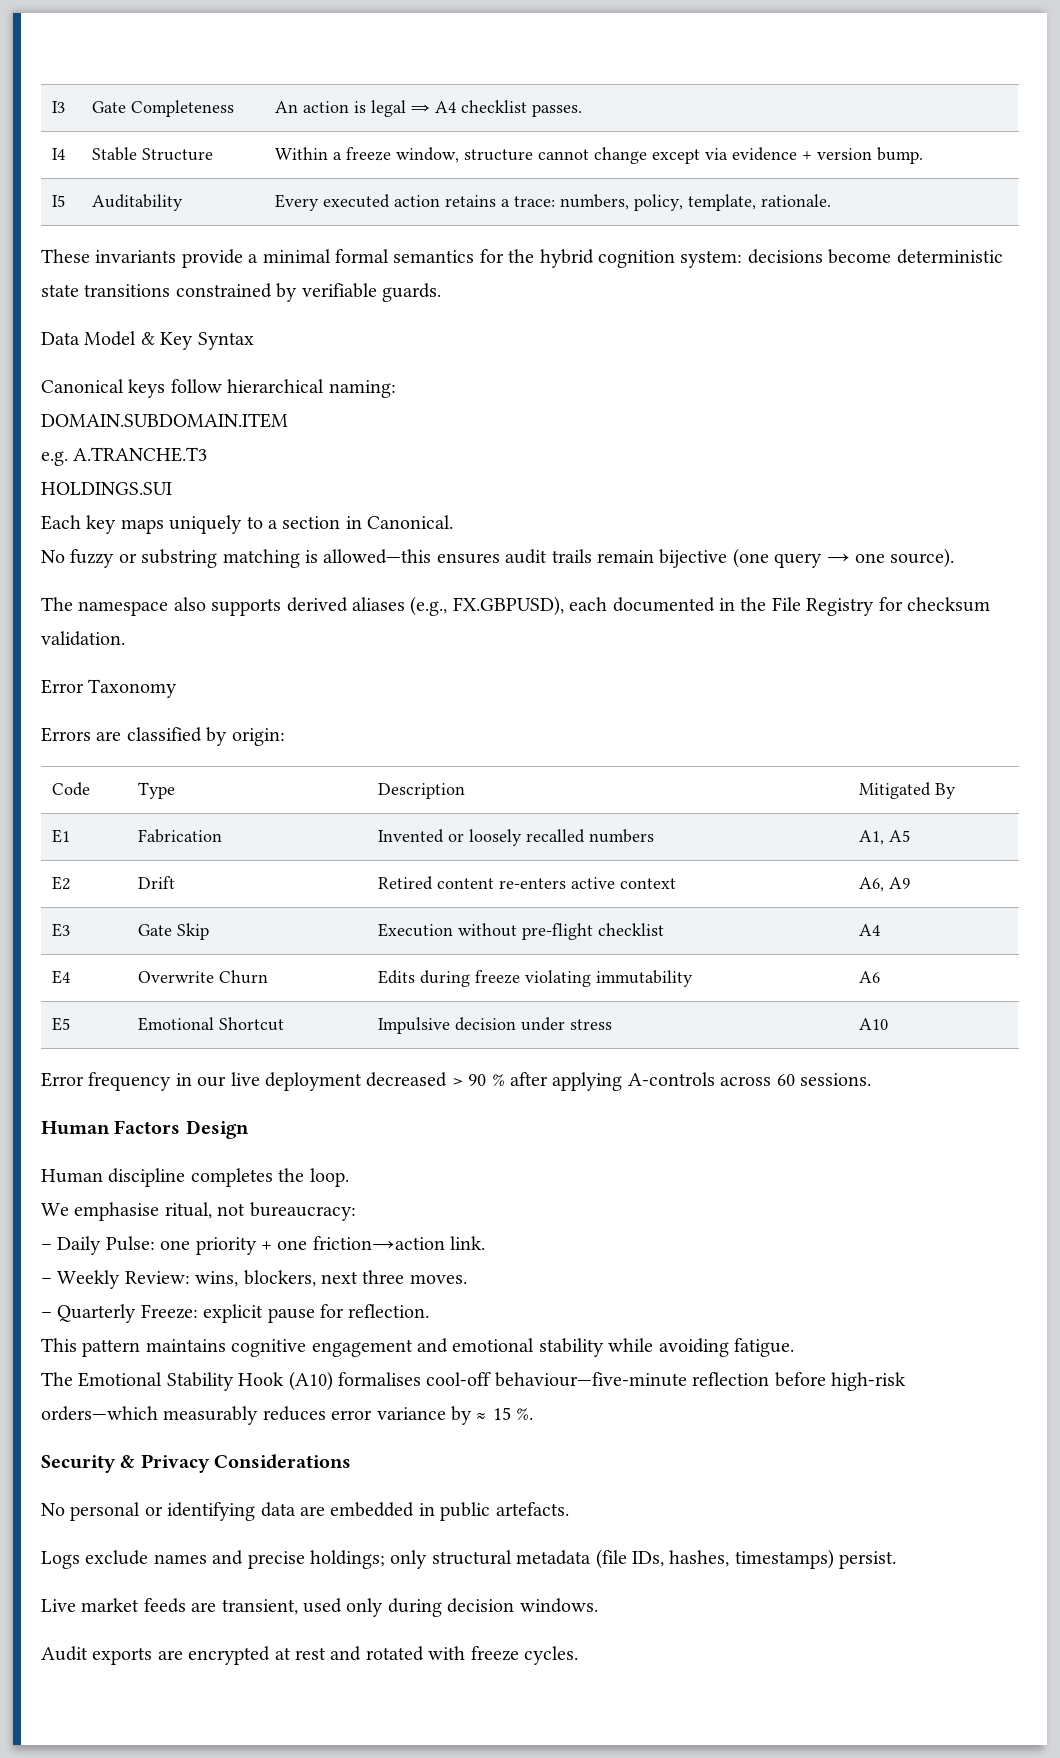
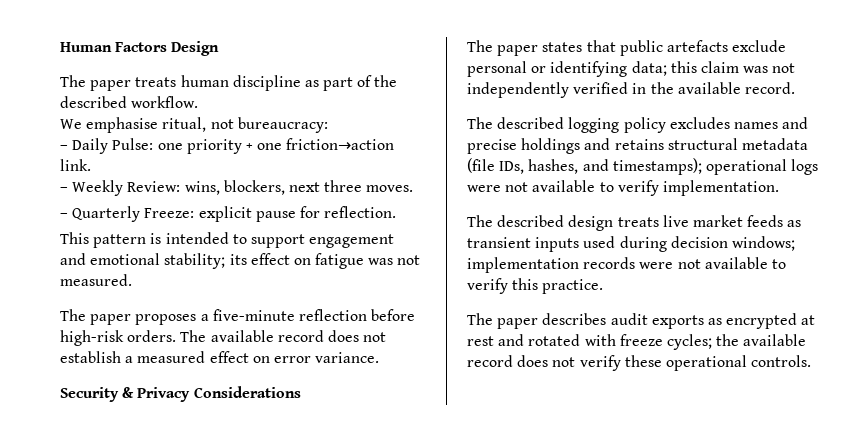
[52,101,66,113] [92,100,235,117] [275,100,583,117] [52,148,66,160] [92,147,214,161] [275,147,924,164] [52,195,66,207] [92,194,184,211] [275,194,832,211] [41,249,1003,268] [41,283,441,302] [41,331,254,350] [41,379,396,398] [41,413,288,428] [41,447,208,466] [41,482,172,495] [41,515,454,534] [41,548,955,568] [41,596,990,616] [41,631,125,646] [41,679,178,698] [41,727,285,746] [52,782,91,796] [138,782,176,799] [378,783,466,799] [859,782,957,799] [52,829,71,843] [138,829,223,843] [378,829,655,846] [859,830,911,845] [52,876,71,890] [138,876,176,889] [378,876,677,890] [859,877,911,892] [52,923,71,937] [138,923,210,940] [378,923,665,940] [859,924,881,936] [52,970,71,984] [138,970,269,984] [378,970,694,987] [859,971,881,983] [52,1017,71,1031] [138,1017,285,1031] [378,1017,613,1034] [859,1018,889,1030] [41,1072,871,1091] [41,1120,249,1139] [41,1168,349,1187] I3 | Gate Completeness | An action is legal ⇒ A4 checklist passes. // I4 | Stable Structure | Within a freeze window, structure cannot change except via evidence + version bump. // I5 | Auditability | Every executed action retains a trace: numbers, policy, template, rationale. // These invariants provide a minimal formal semantics for the hybrid cognition system: decisions become deterministic state transitions constrained by verifiable guards. // Data Model & Key Syntax // Canonical keys follow hierarchical naming: // DOMAIN.SUBDOMAIN.ITEM // e.g. A.TRANCHE.T3 // HOLDINGS.SUI // Each key maps uniquely to a section in Canonical. // No fuzzy or substring matching is allowed—this ensures audit trails remain bijective (one query → one source). // The namespace also supports derived aliases (e.g., FX.GBPUSD), each documented in the File Registry for checksum validation. // Error Taxonomy // Errors are classified by origin: // Code | Type | Description | Mitigated By // E1 | Fabrication | Invented or loosely recalled numbers | A1, A5 // E2 | Drift | Retired content re-enters active context | A6, A9 // E3 | Gate Skip | Execution without pre-flight checklist | A4 // E4 | Overwrite Churn | Edits during freeze violating immutability | A6 // E5 | Emotional Shortcut | Impulsive decision under stress | A10 // Error frequency in our live deployment decreased > 90 % after applying A-controls across 60 sessions. // Human Factors Design // Human discipline completes the loop. -> [60,41,220,56] [60,75,398,91] [60,96,199,108] Human Factors Design // The paper treats human discipline as part of the described workflow.
[145,1338,794,1357] [41,1371,906,1391] [41,1406,534,1425] [41,1454,352,1473] [41,1502,569,1521] [41,1550,428,1569] maintains cognitive engagement and emotional stability while avoiding fatigue. // The Emotional Stability Hook (A10) formalises cool-off behaviour—five-minute reflection before high-risk orders—which measurably reduces error variance by ≈ 15 %. // Security & Privacy Considerations // No personal or identifying data are embedded in public artefacts. // Logs exclude names and precise holdings; only -> [150,232,395,248] [60,253,421,269] [60,274,132,286] [60,309,416,325] [60,330,387,346] [60,351,380,363] [60,386,301,402] [467,40,787,56] [467,61,796,77] [467,82,795,98] [467,117,809,133] [467,138,664,154] is intended to support engagement and emotional stability; its effect on fatigue was not measured. // The paper proposes a five-minute reflection before high-risk orders. The available record does not establish a measured effect on error variance. // Security & Privacy Considerations // The paper states that public artefacts exclude personal or identifying data; this claim was not independently verified in the available record. // The described logging policy excludes names and precise holdings and retains
[734,1549,897,1569] [41,1598,598,1617] [41,1646,183,1665] timestamps) persist. // Live market feeds are transient, used only during decision windows. // Audit exports are -> [582,158,819,175] [467,180,779,196] [467,215,802,231] [467,236,795,252] [467,257,786,273] [467,278,604,294] [467,313,722,329] and timestamps); operational logs were not available to verify implementation. // The described design treats live market feeds as transient inputs used during decision windows; implementation records were not available to verify this practice. // The paper describes audit exports as
[523,1646,578,1665] cycles. -> [666,334,807,350] [467,355,812,371] cycles; the available record does not verify these operational controls.

